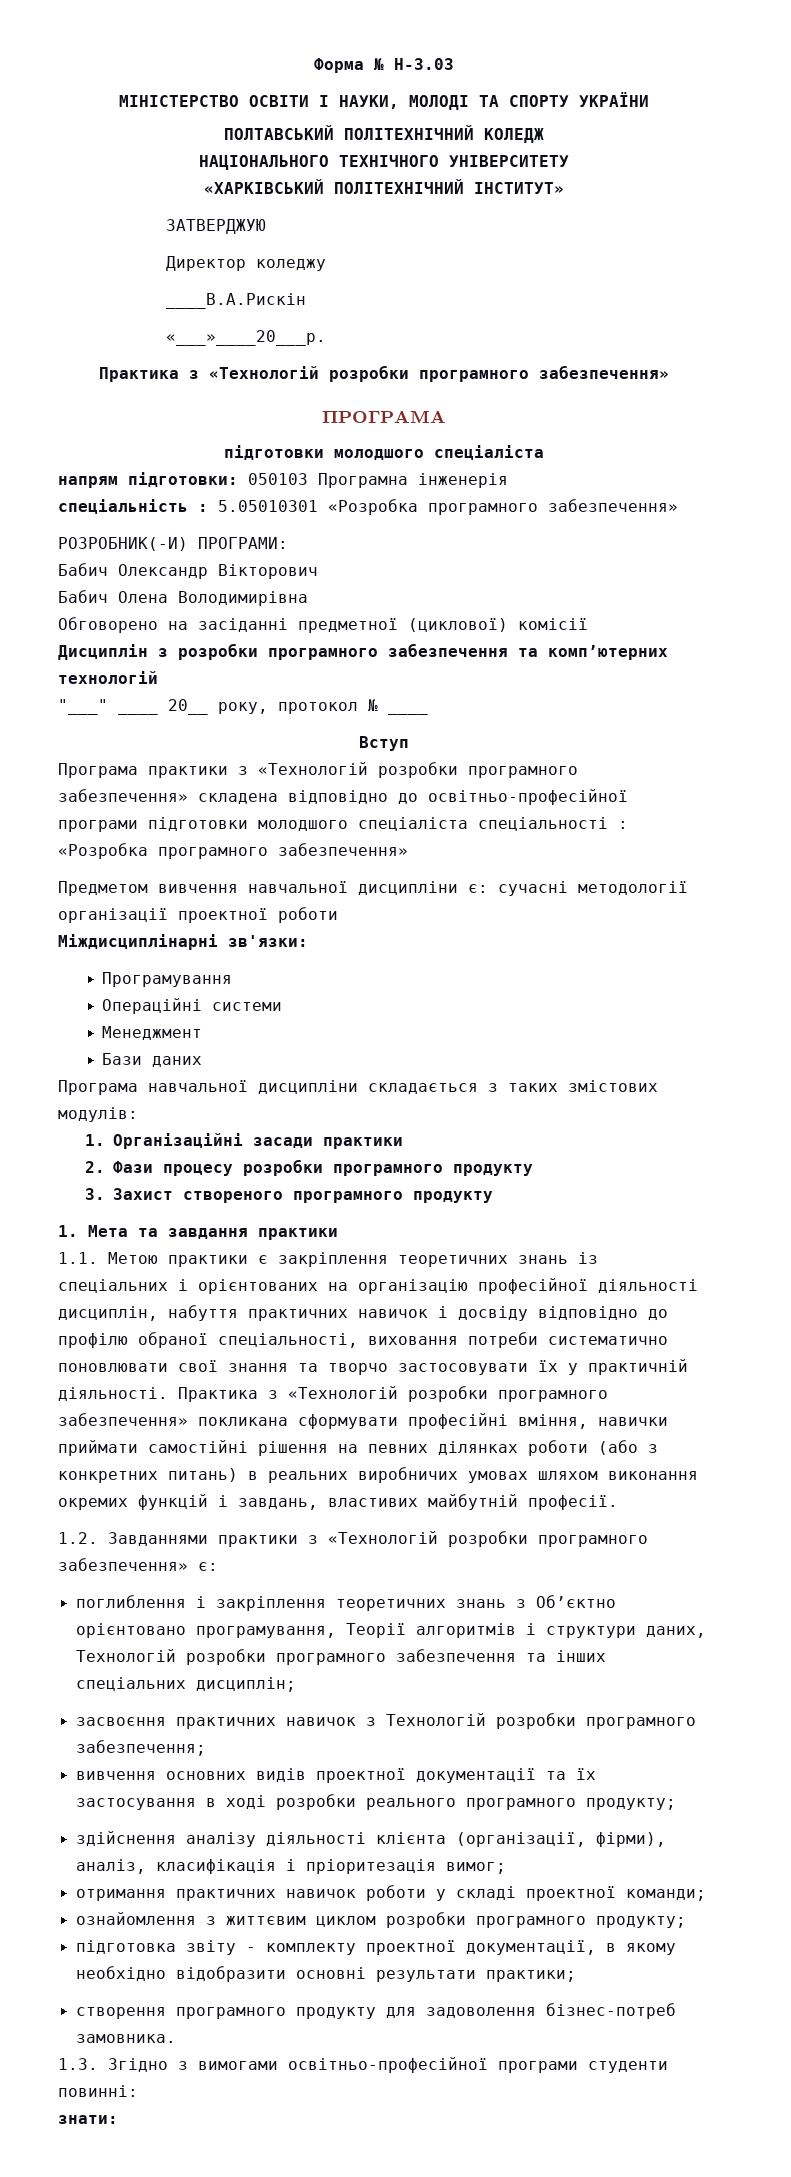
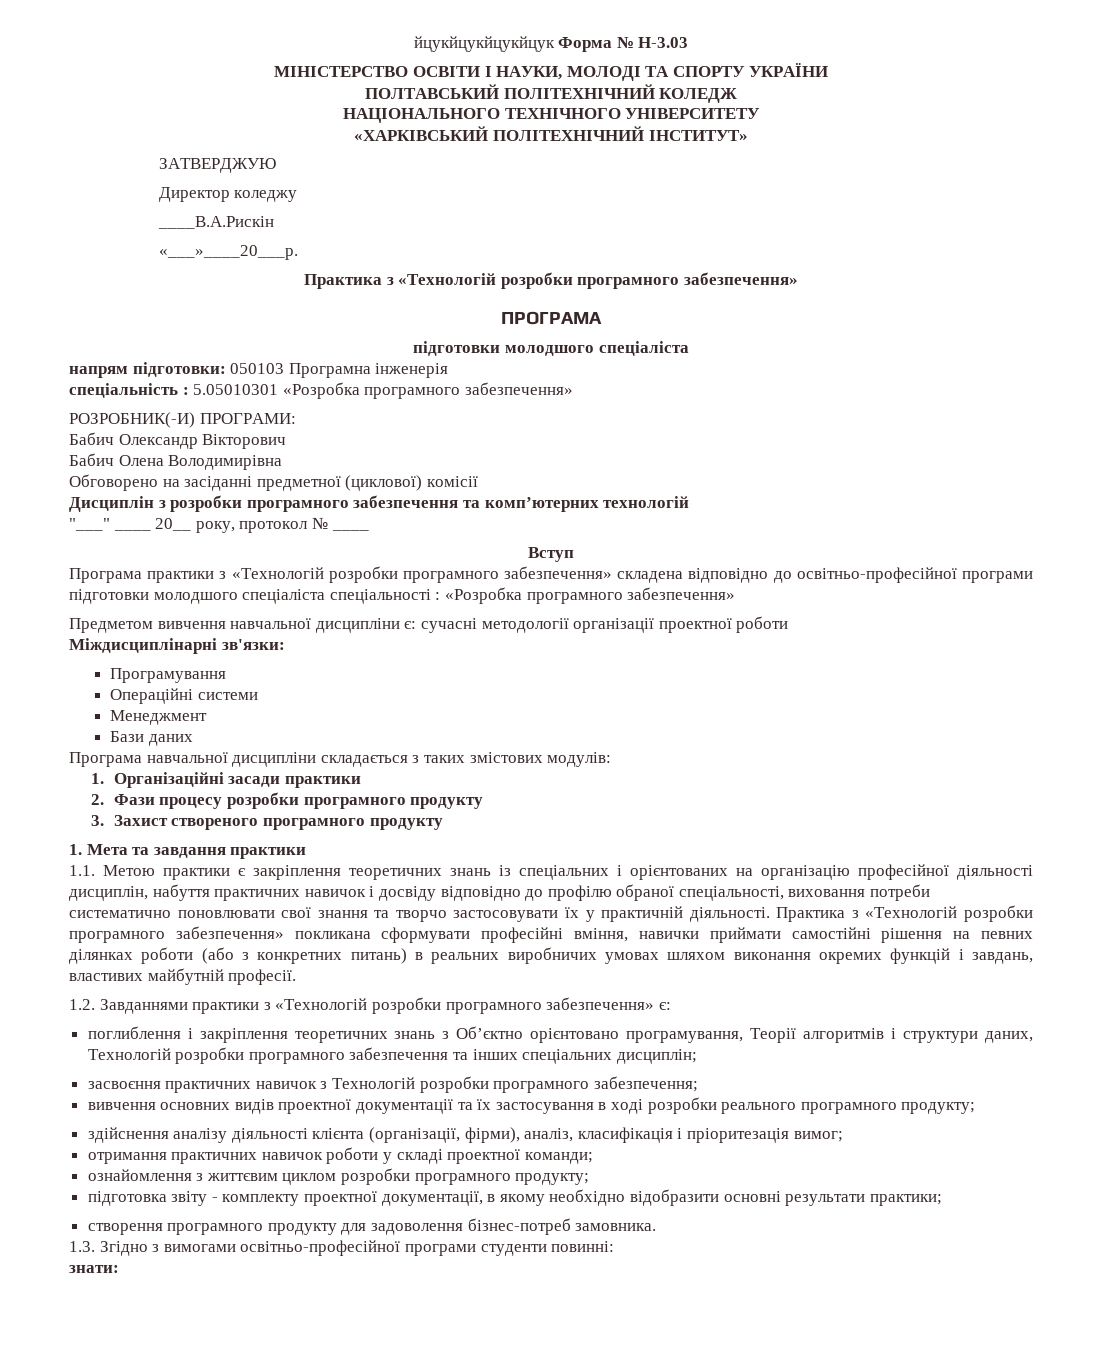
(314, 65) none -> [413,36,555,52] йцукйцукйцукйцук

